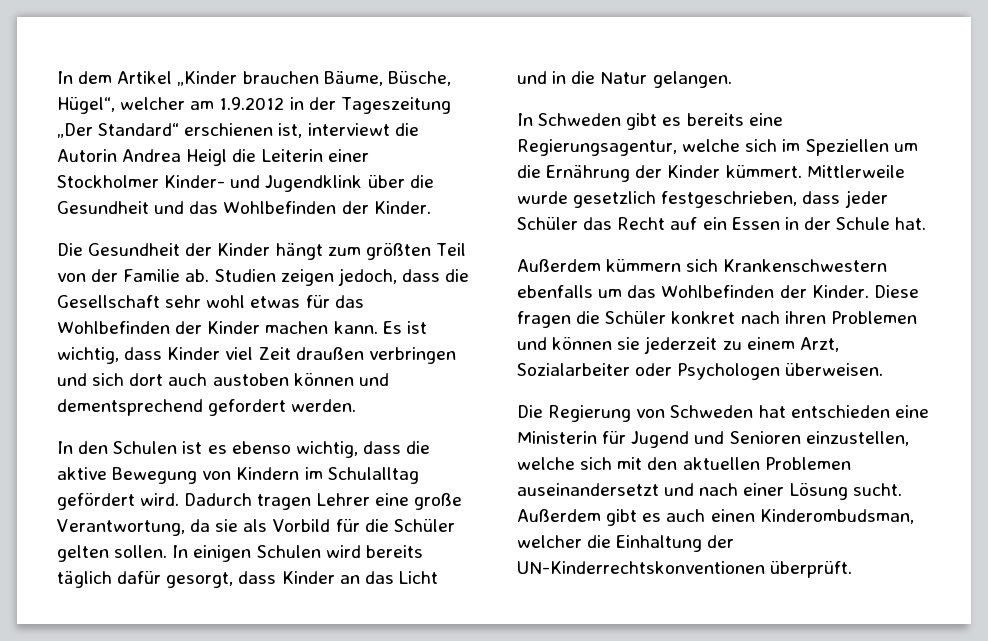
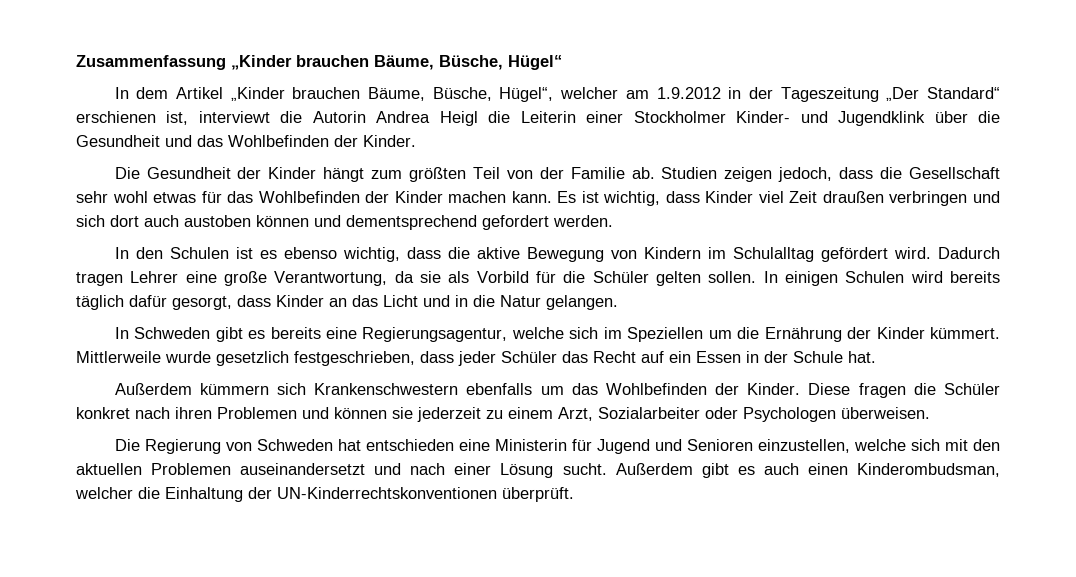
(57, 77) none -> [76,55,562,70] Zusammenfassung „Kinder brauchen Bäume, Büsche, Hügel“ //

